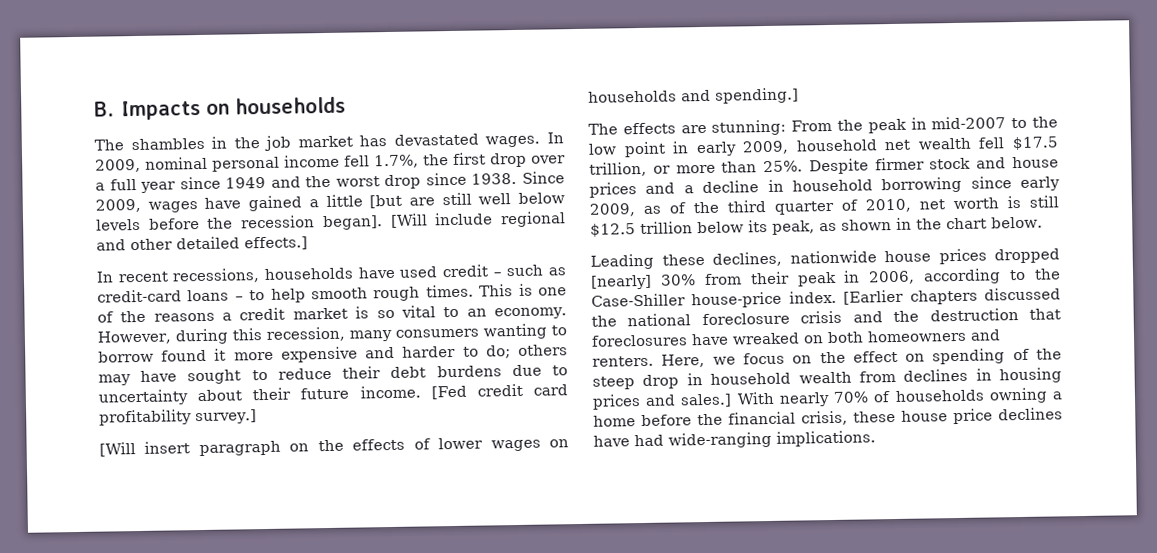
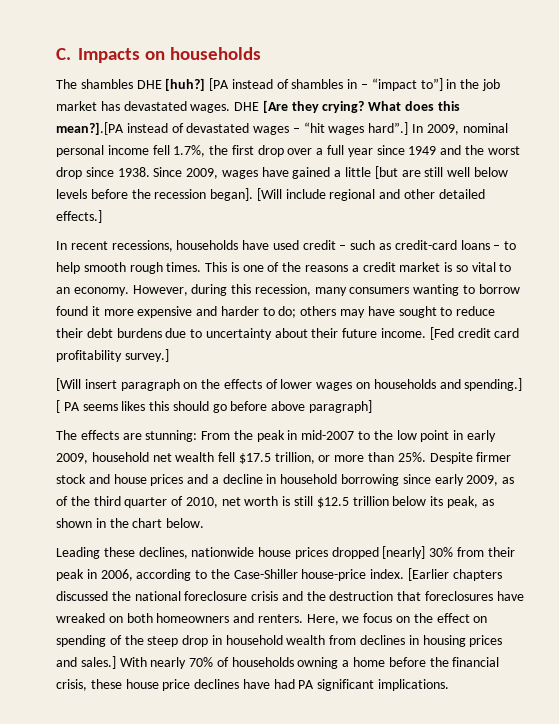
[94,101,114,117] B. -> [56,48,71,60] C.
(205, 144) none -> [136,78,443,91] DHE [huh?] [PA instead of shambles in – “impact to”]
(541, 141) none -> [234,100,460,113] [56,122,409,135] DHE [Are they crying? What does this mean?].[PA instead of devastated wages – “hit wages hard”.]
(799, 95) none -> [56,400,373,413] [ PA seems likes this should go before above paragraph]
[668,431,772,449] wide-ranging -> [298,679,375,691] PA significant

